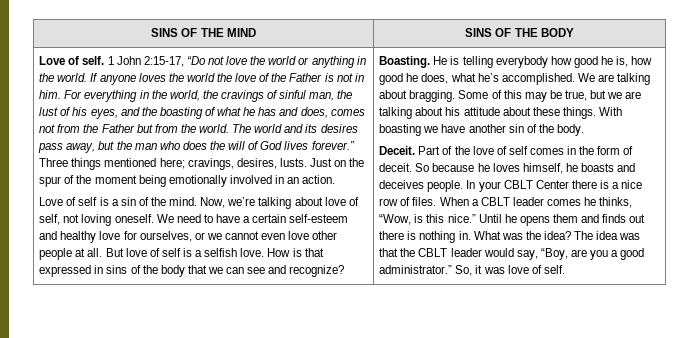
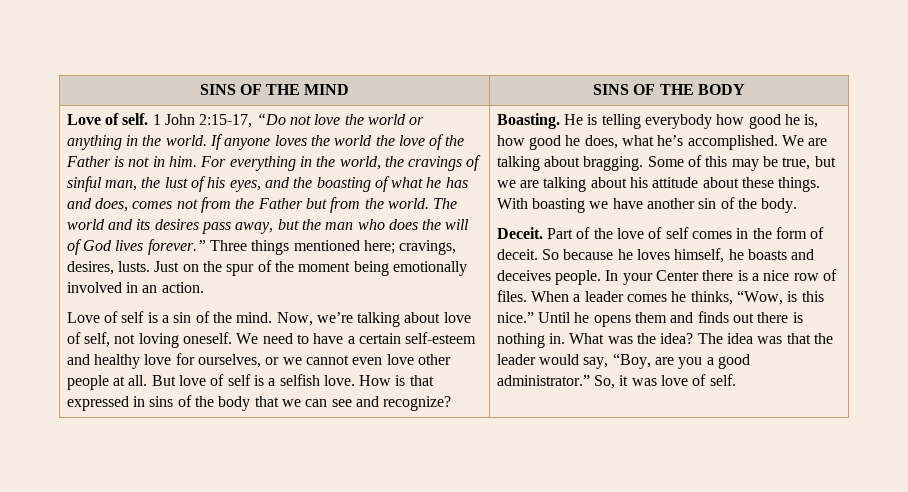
[503,180,533,189] CBLT -> (653, 279) none
[480,197,510,206] CBLT -> (581, 298) none
[418,248,448,257] CBLT -> (833, 338) none

